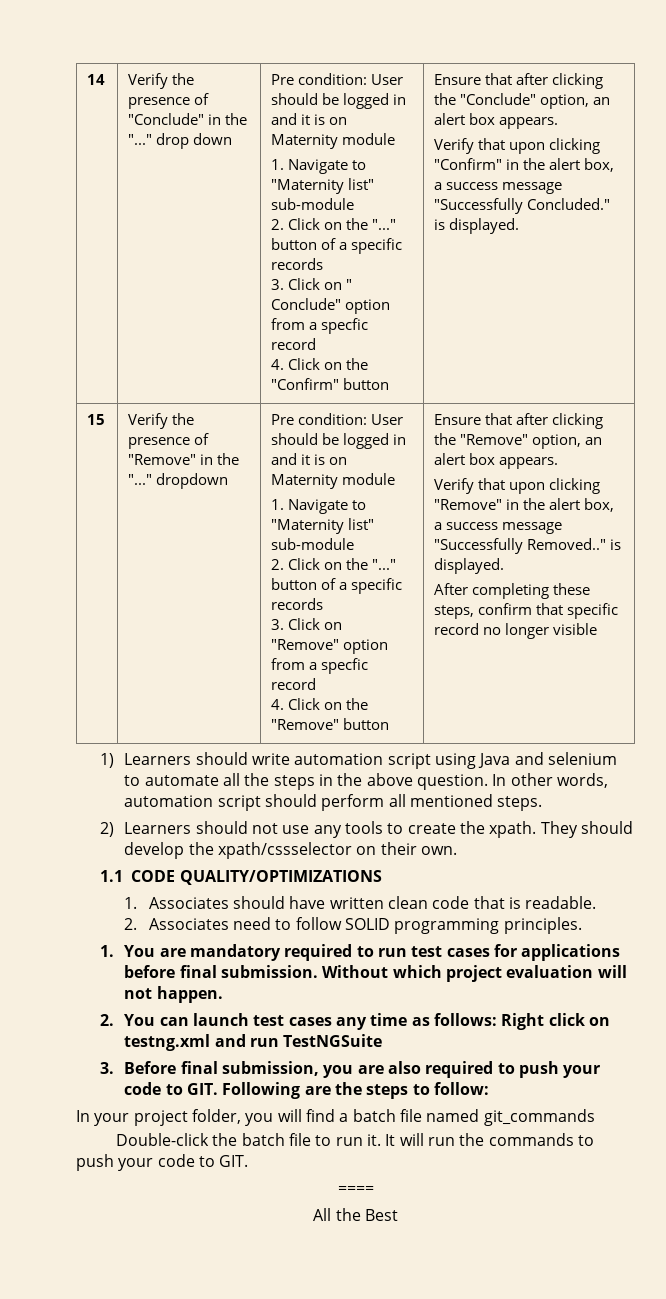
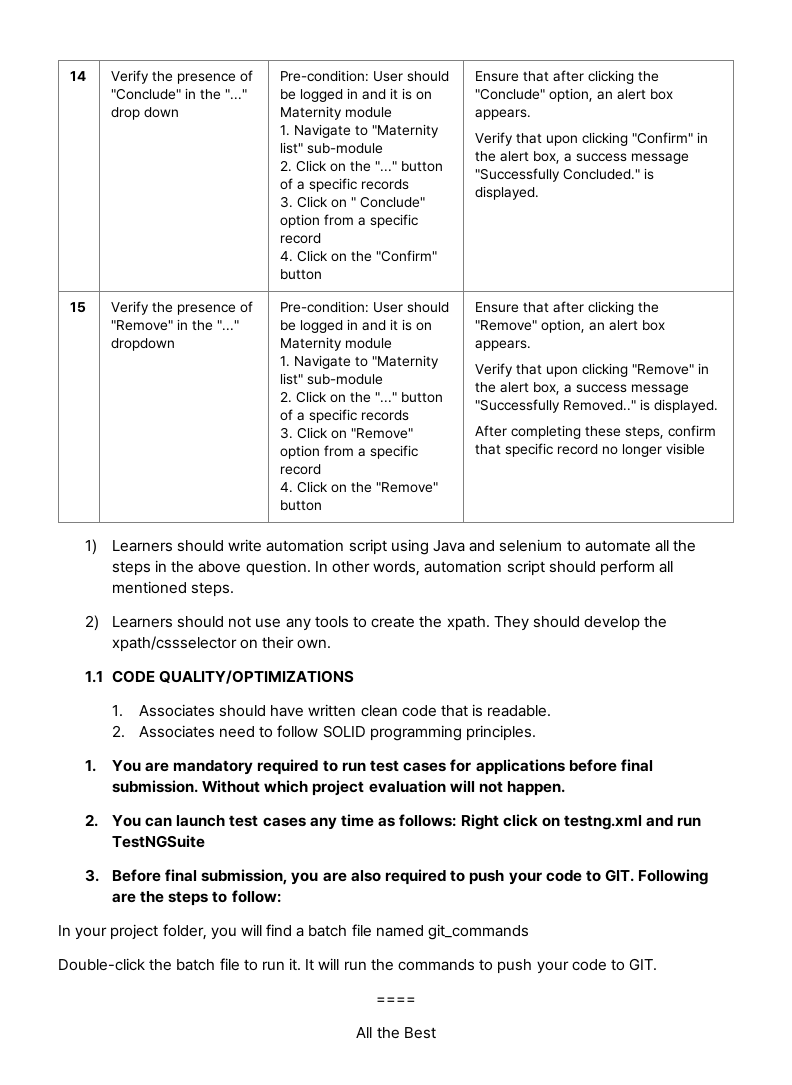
[271,73,368,85] Pre condition: -> [280,70,370,82] Pre-condition:
[321,318,369,334] specfic -> [370,214,419,228] specific
[271,413,368,425] Pre condition: -> [280,301,370,313] Pre-condition:
[321,658,369,674] specfic -> [370,445,419,459] specific

